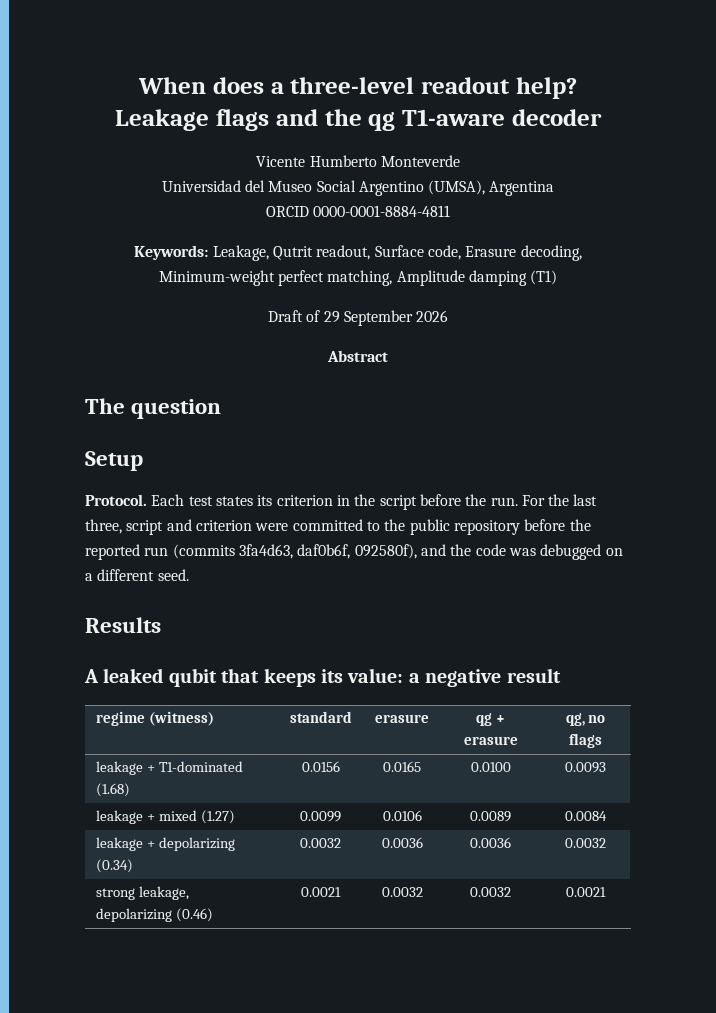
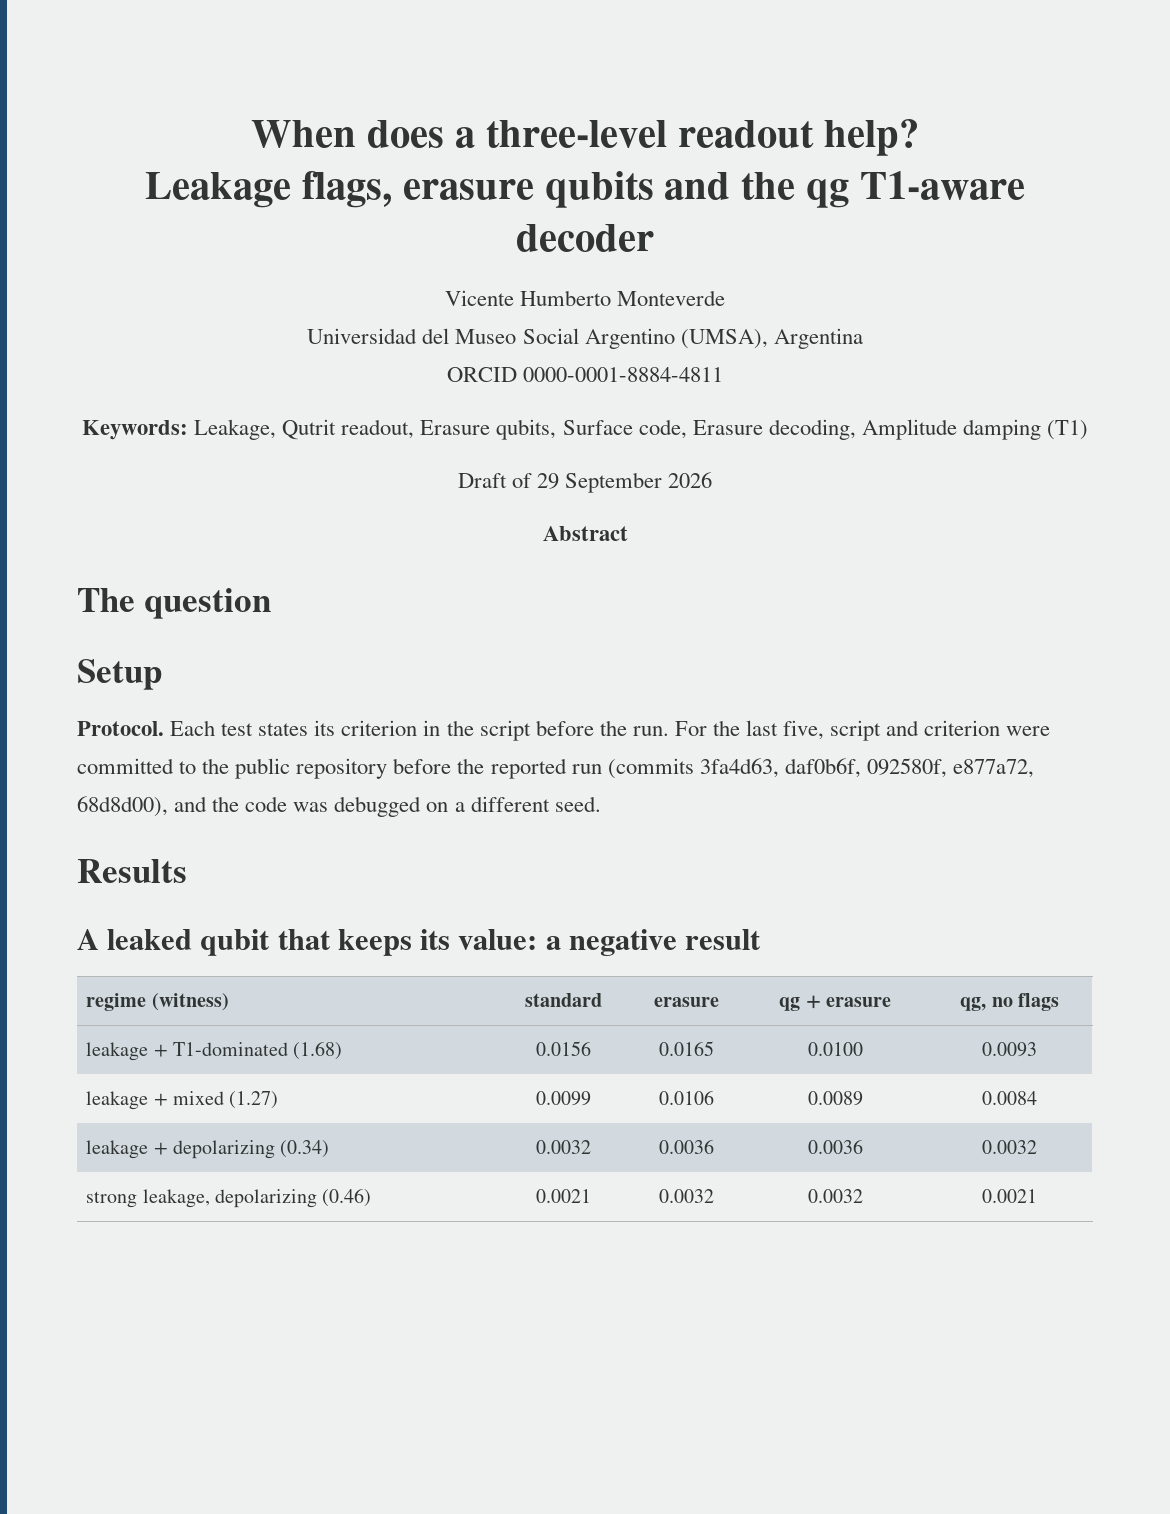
[216,109,269,131] flags -> [301,171,654,208] flags, erasure qubits
(371, 252) none -> [420,419,557,440] Erasure qubits,
[158,270,393,286] Minimum-weight perfect matching, -> (856, 429) none
[85,519,122,534] three, -> [783,720,825,740] five,
[354,544,417,559] 092580f), -> [866,758,1034,778] [77,796,168,817] 092580f, e877a72, 68d8d00),

